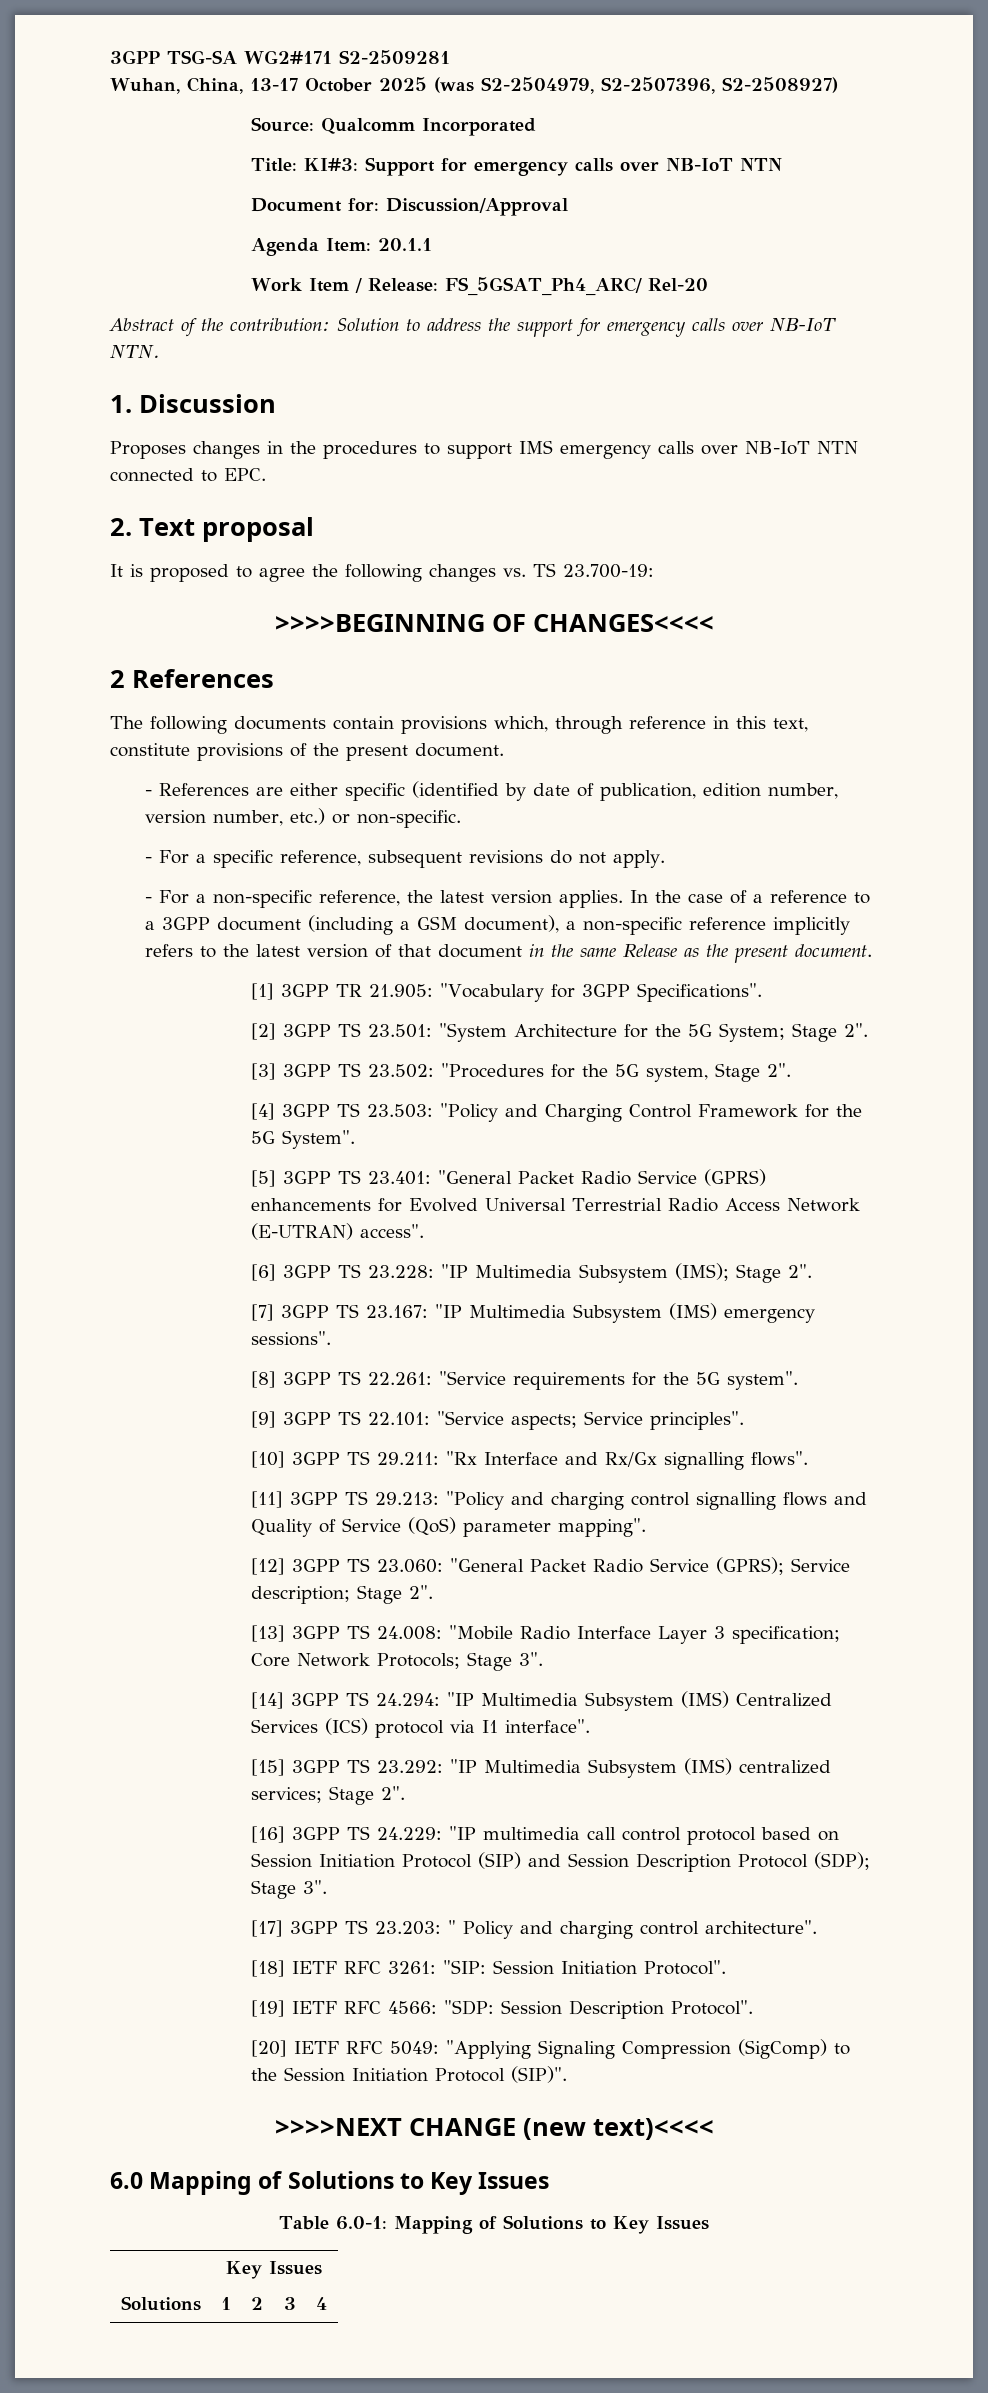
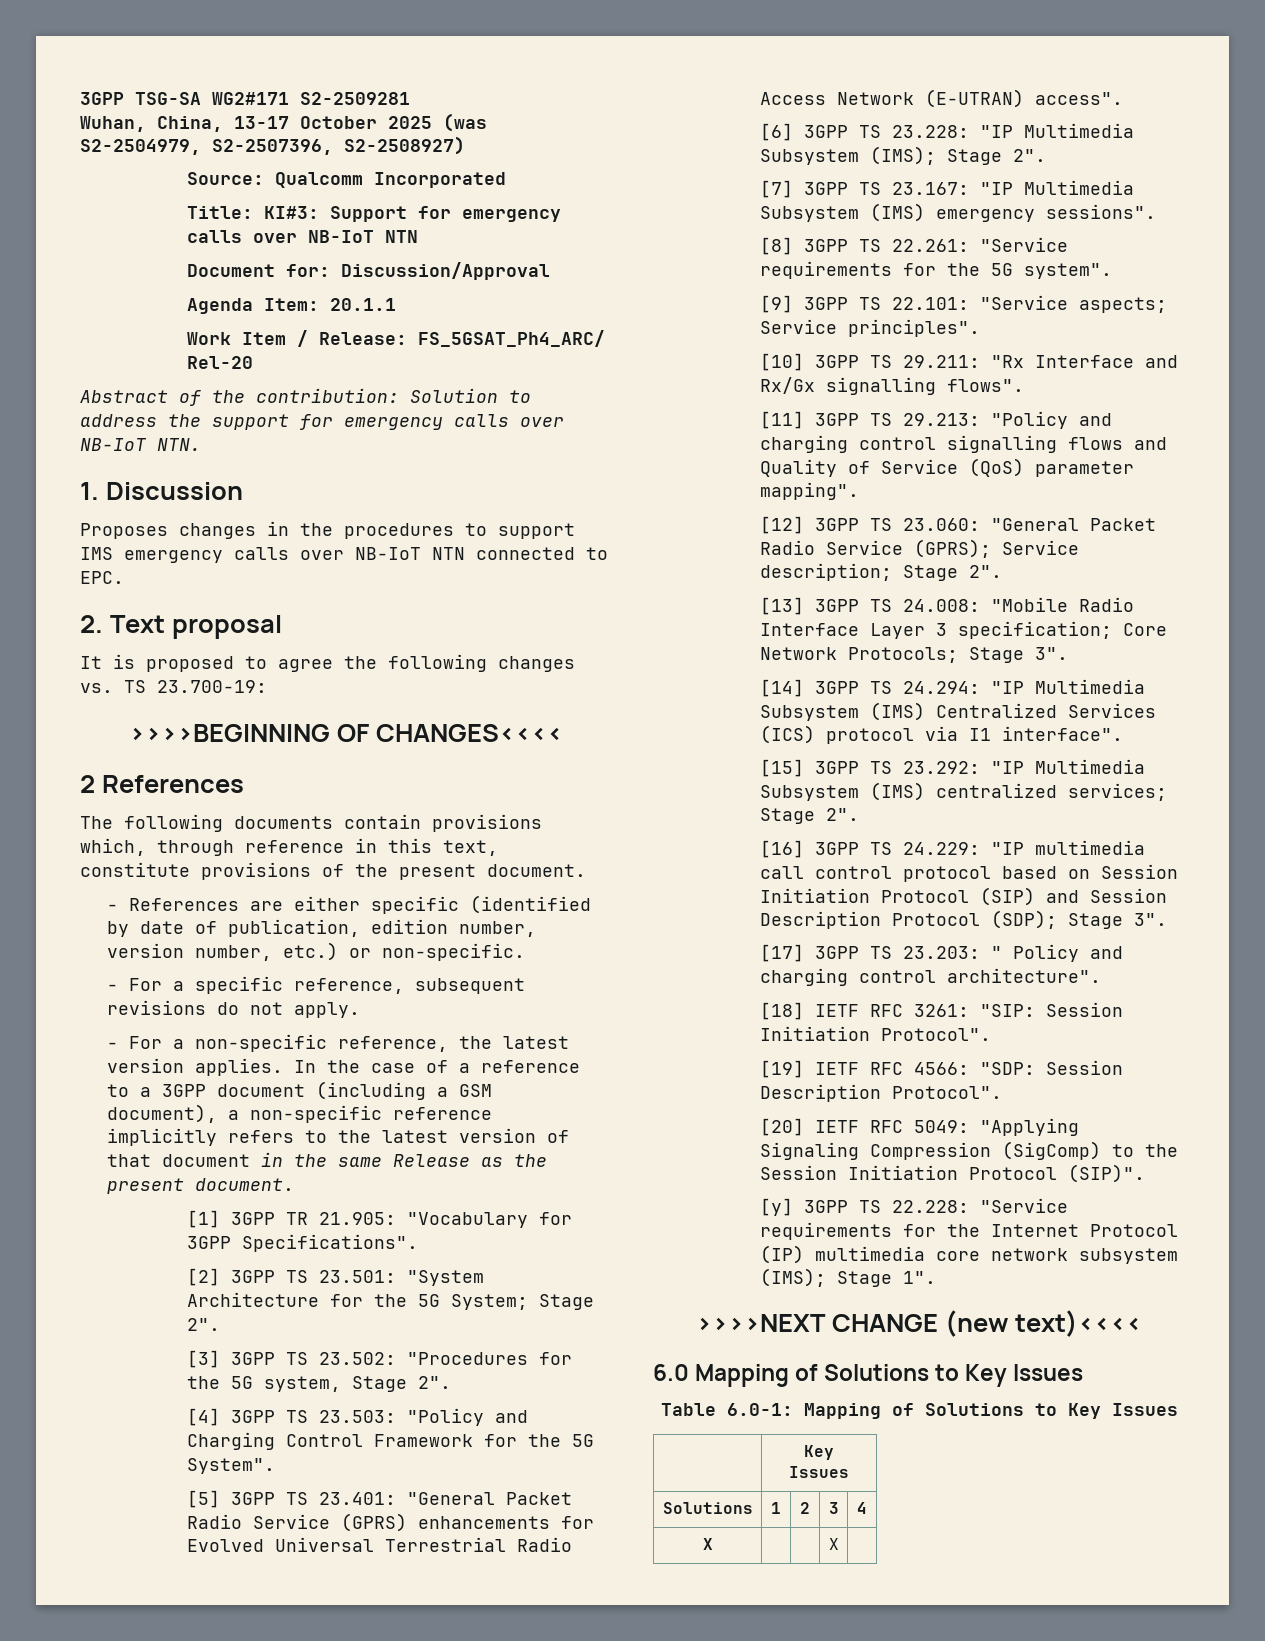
(567, 2074) none -> [759,1198,1068,1216] [759,1222,1178,1240] [759,1245,1178,1264] [759,1268,936,1287] // [y] 3GPP TS 22.228: "Service requirements for the Internet Protocol (IP) multimedia core network subsystem (IMS); Stage 1".
(327, 2303) none -> [702,1538,713,1550] [828,1538,839,1550] // X | | | X |

